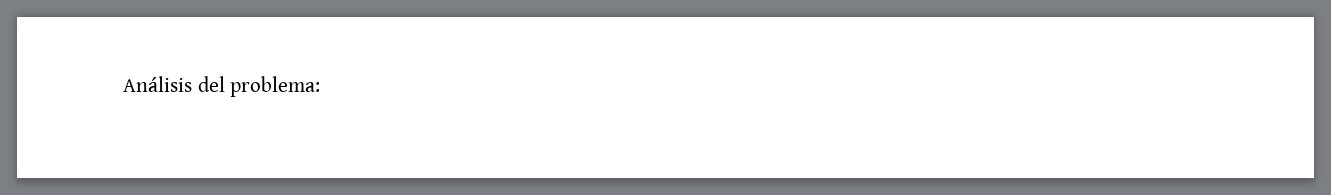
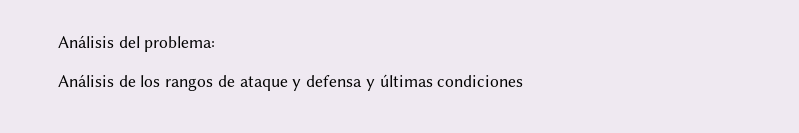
(321, 86) none -> [58,74,524,91] // Análisis de los rangos de ataque y defensa y últimas condiciones

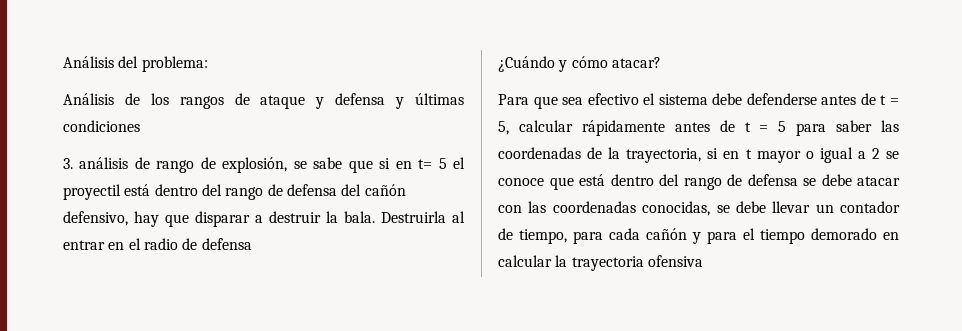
(524, 81) none -> [63,157,465,173] [63,184,406,200] [63,211,465,227] [63,238,252,250] [498,56,661,72] [498,93,900,109] [498,120,899,136] [498,147,899,163] [498,174,900,190] [498,201,900,216] [498,228,899,244] [498,255,703,271] // 3. análisis de rango de explosión, se sabe que si en t= 5 el proyectil está dentro del rango de defensa del cañón defensivo, hay que disparar a destruir la bala. Destruirla al entrar en el radio de defensa // ¿Cuándo y cómo atacar? // Para que sea efectivo el sistema debe defenderse antes de t = 5, calcular rápidamente antes de t = 5 para saber las coordenadas de la trayectoria, si en t mayor o igual a 2 se conoce que está dentro del rango de defensa se debe atacar con las coordenadas conocidas, se debe llevar un contador de tiempo, para cada cañón y para el tiempo demorado en calcular la trayectoria ofensiva

